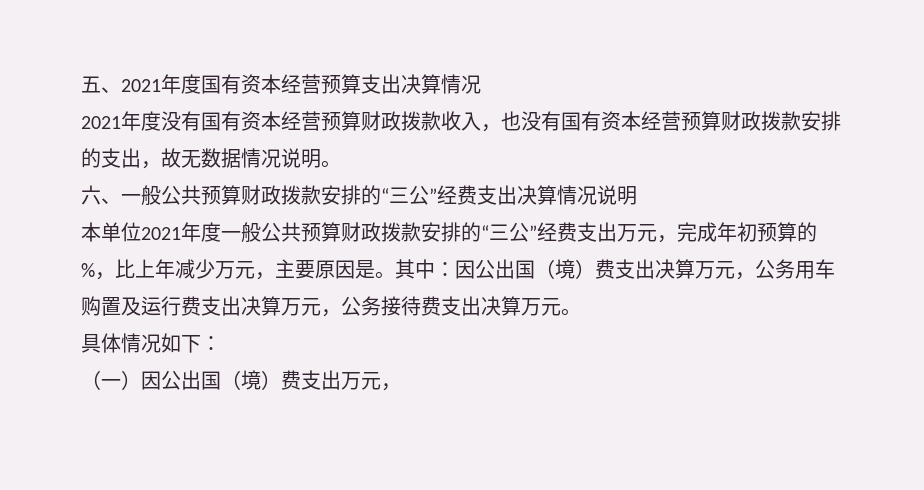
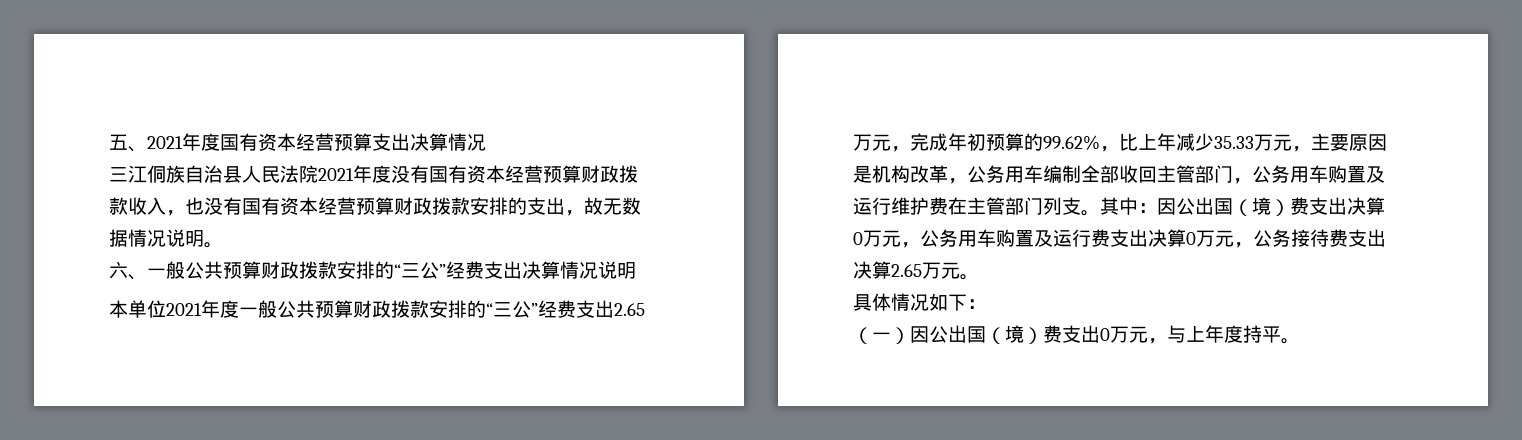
(481, 84) none -> [109,165,318,183] 三江侗族自治县人民法院
(617, 232) none -> [614,303,645,316] 2.65
[81,263,95,277] % -> [1043,135,1100,150] 99.62%
(215, 269) none -> [1214,136,1254,149] 35.33
(375, 269) none -> [872,165,1385,184] [853,197,1081,215] 机构改革，公务用车编制全部收回主管部门，公务用车购置及运行维护费在主管部门列支
(695, 269) none -> [853,232,863,245] 0
(281, 306) none -> [1186,232,1196,245] 0
(521, 306) none -> [891,264,922,277] 2.65
[341,372,401,391] 万元， -> [1100,325,1300,344] 0万元，与上年度持平。

